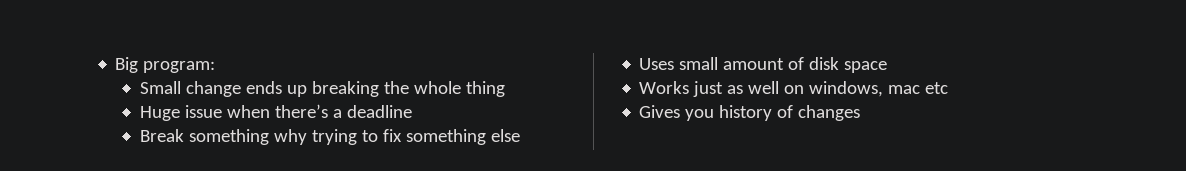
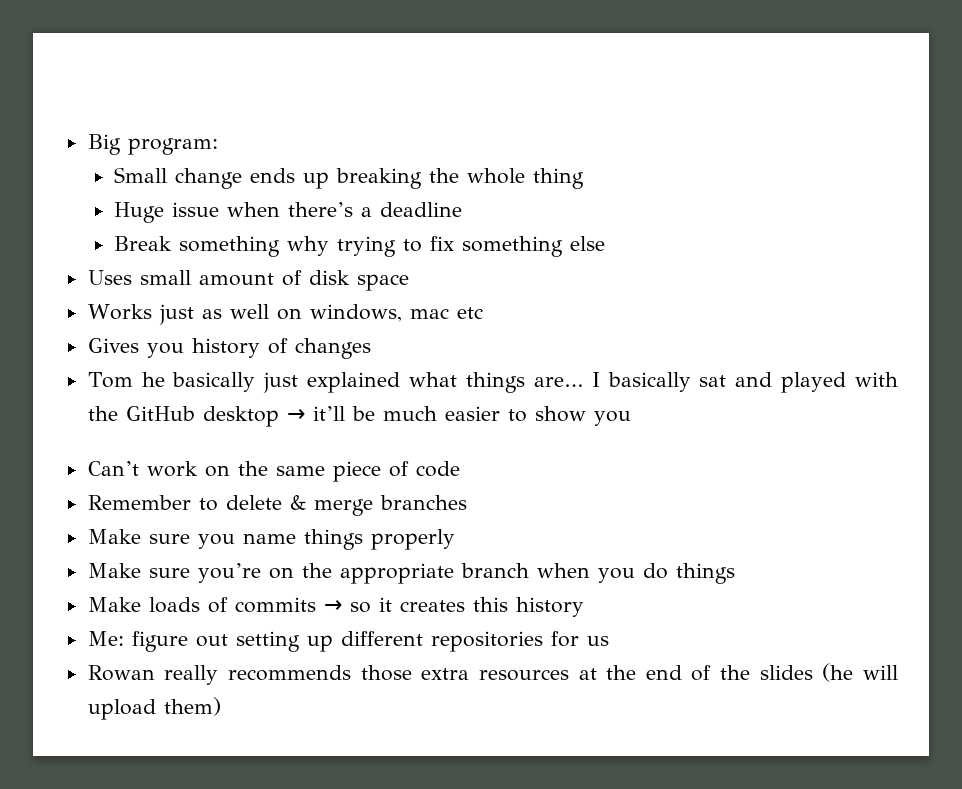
(861, 113) none -> [87,372,899,393] [87,406,631,427] [87,461,460,482] [87,495,467,516] [87,529,455,550] [87,563,735,584] [87,597,584,617] [87,631,609,652] [87,663,898,685] [87,697,221,720] // Tom he basically just explained what things are… I basically sat and played with the GitHub desktop → it’ll be much easier to show you // Can’t work on the same piece of code // Remember to delete & merge branches // Make sure you name things properly // Make sure you’re on the appropriate branch when you do things // Make loads of commits → so it creates this history // Me: figure out setting up different repositories for us // Rowan really recommends those extra resources at the end of the slides (he will upload them)

